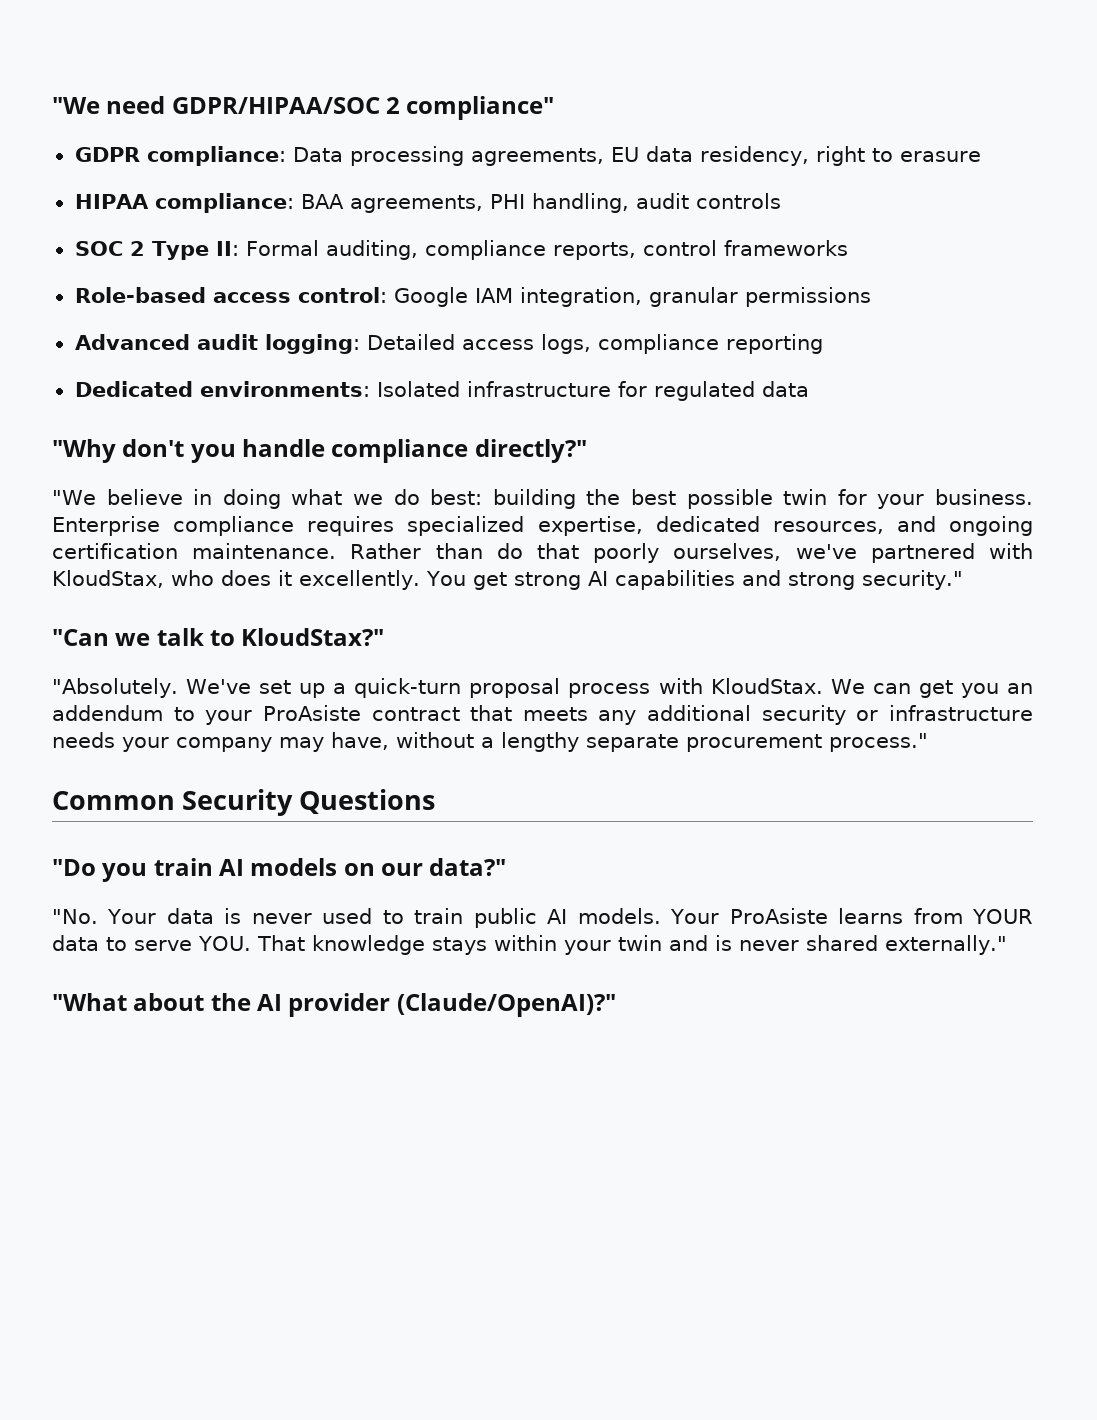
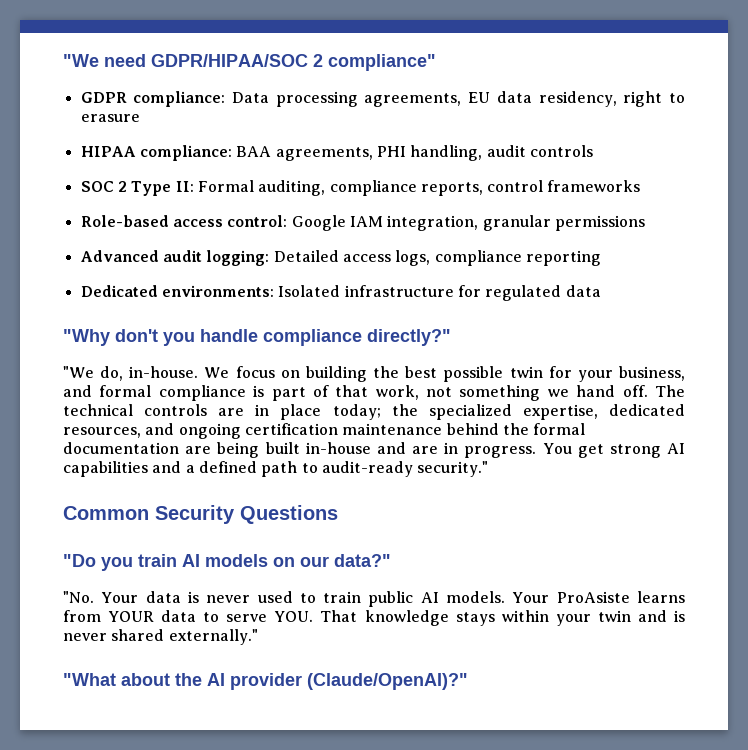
[106,489,483,509] believe in doing what we do best: -> [100,366,300,381] do, in-house. We focus on
[935,489,1033,505] [52,516,395,536] business. Enterprise compliance requires -> [619,366,685,381] [63,385,685,401] [63,404,418,420] business, and formal compliance is part of that work, not something we hand off. The technical controls are in place today; the
[192,543,1034,563] [52,570,420,590] maintenance. Rather than do that poorly ourselves, we've partnered with KloudStax, who does it excellently. -> [342,423,586,435] [63,442,537,458] maintenance behind the formal documentation are being built in-house and are in progress.
[787,570,963,590] [52,628,385,646] [52,678,1033,698] [52,705,1033,725] [52,732,928,752] strong security." // "Can we talk to KloudStax?" // "Absolutely. We've set up a quick-turn proposal process with KloudStax. We can get you an addendum to your ProAsiste contract that meets any additional security or infrastructure needs your company may have, without a lengthy separate procurement process." -> [185,461,489,477] a defined path to audit-ready security."

